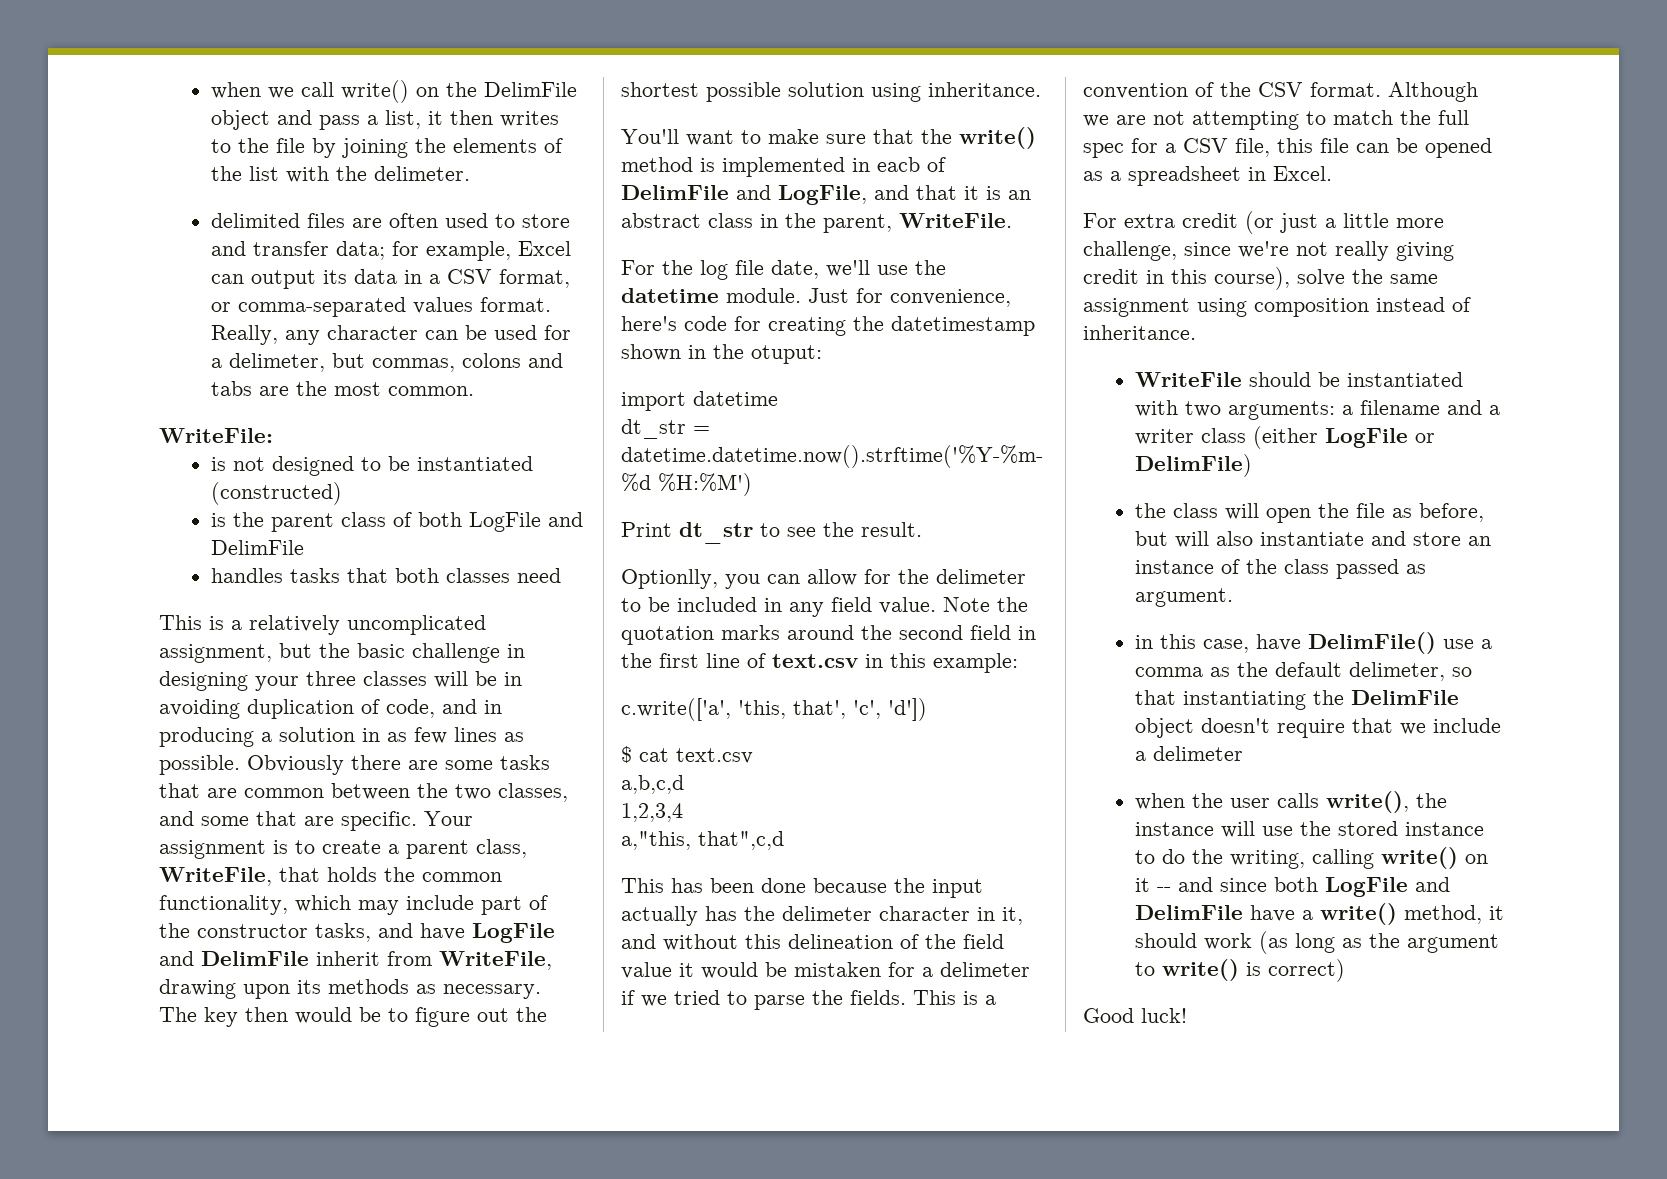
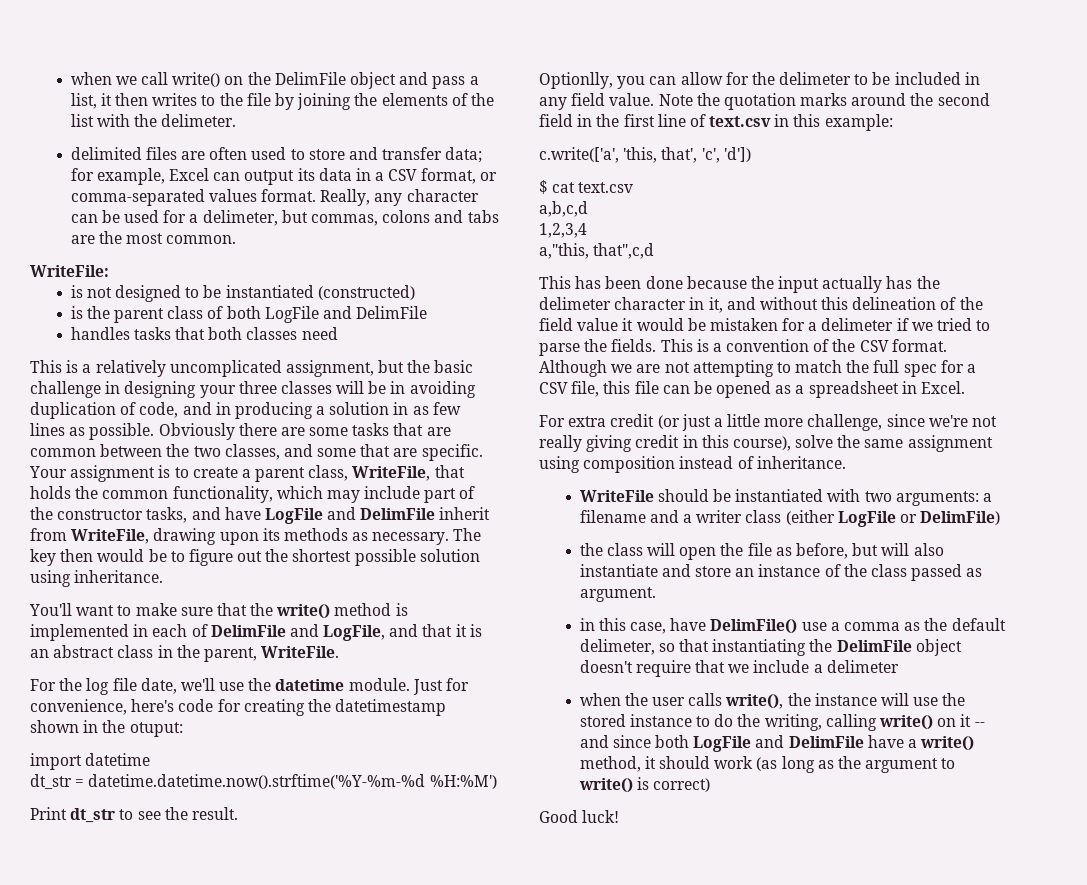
[877,157,920,172] eacb -> [152,624,188,637] each

